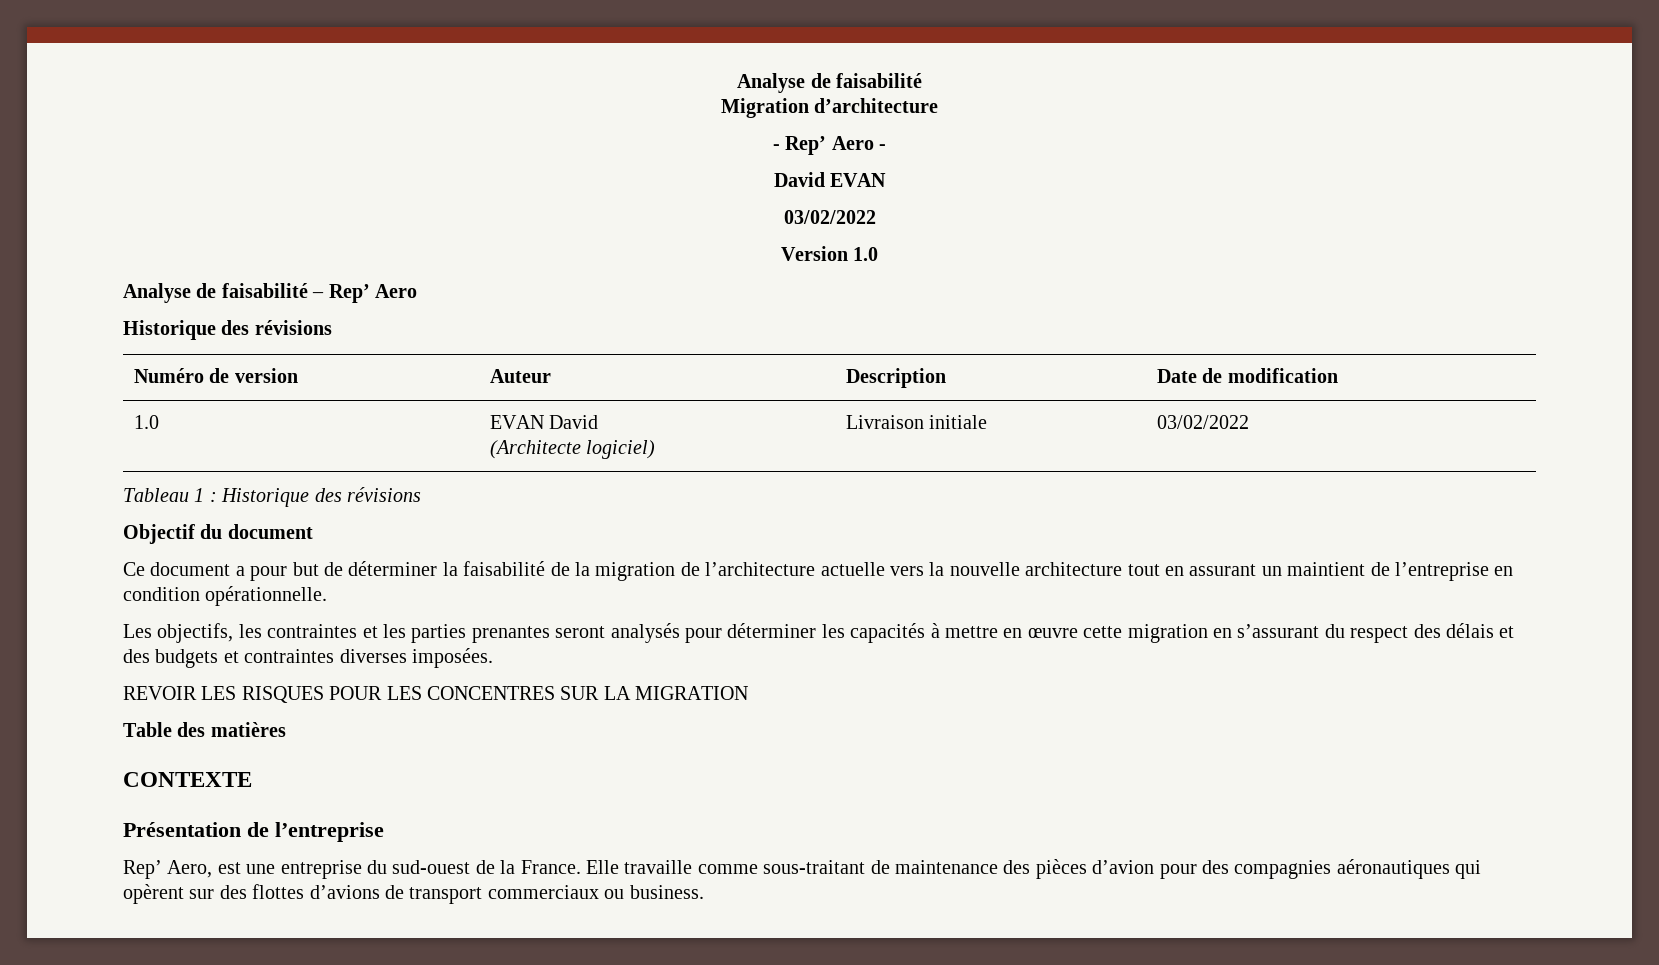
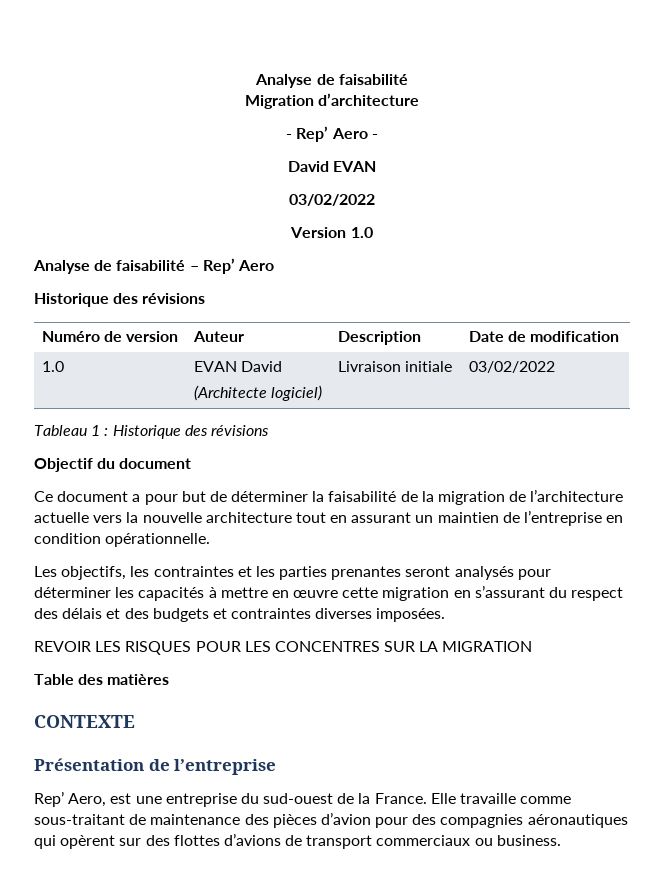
[1287,562,1366,576] maintient -> [437,512,499,523] maintien

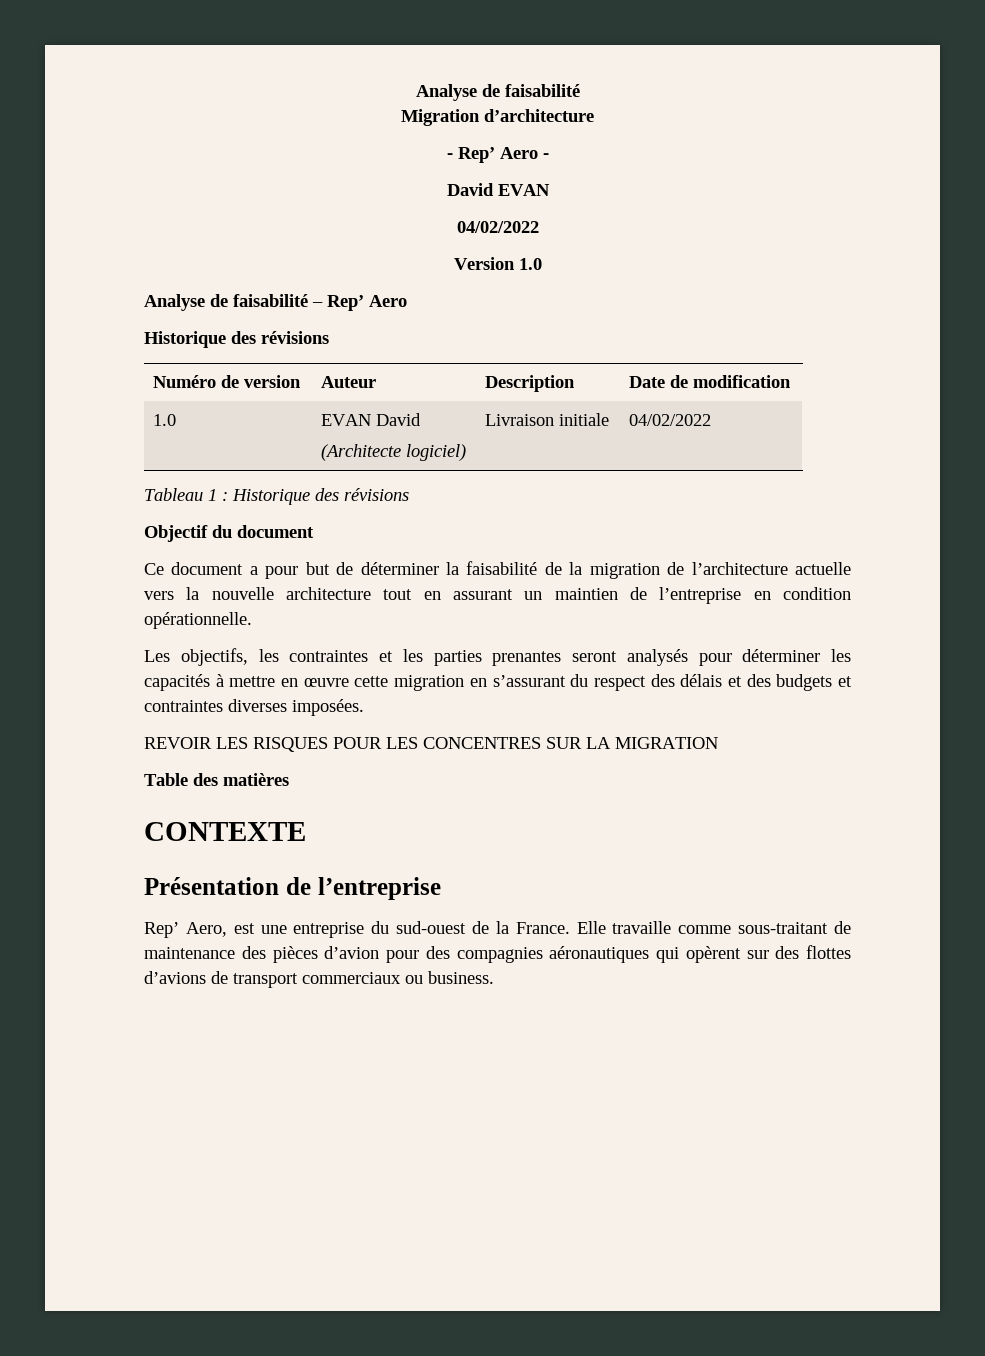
[289,194,375,206] 03/02/2022 -> [456,221,539,233] 04/02/2022
[468,361,555,373] 03/02/2022 -> [628,414,711,426] 04/02/2022

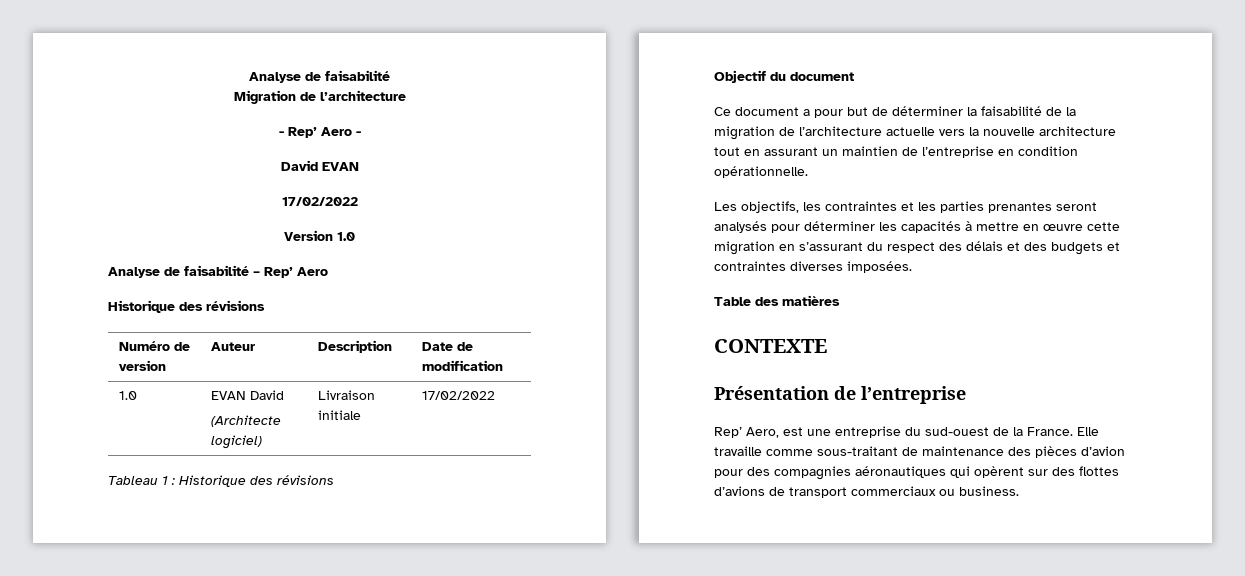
[484,109,594,122] d’architecture -> [299,90,406,101] de l’architecture
[456,221,539,233] 04/02/2022 -> [281,197,358,206] 17/02/2022
[628,414,711,426] 04/02/2022 -> [421,391,495,400] 17/02/2022
[144,737,718,752] // REVOIR LES RISQUES POUR LES CONCENTRES SUR LA MIGRATION -> (912, 267) none

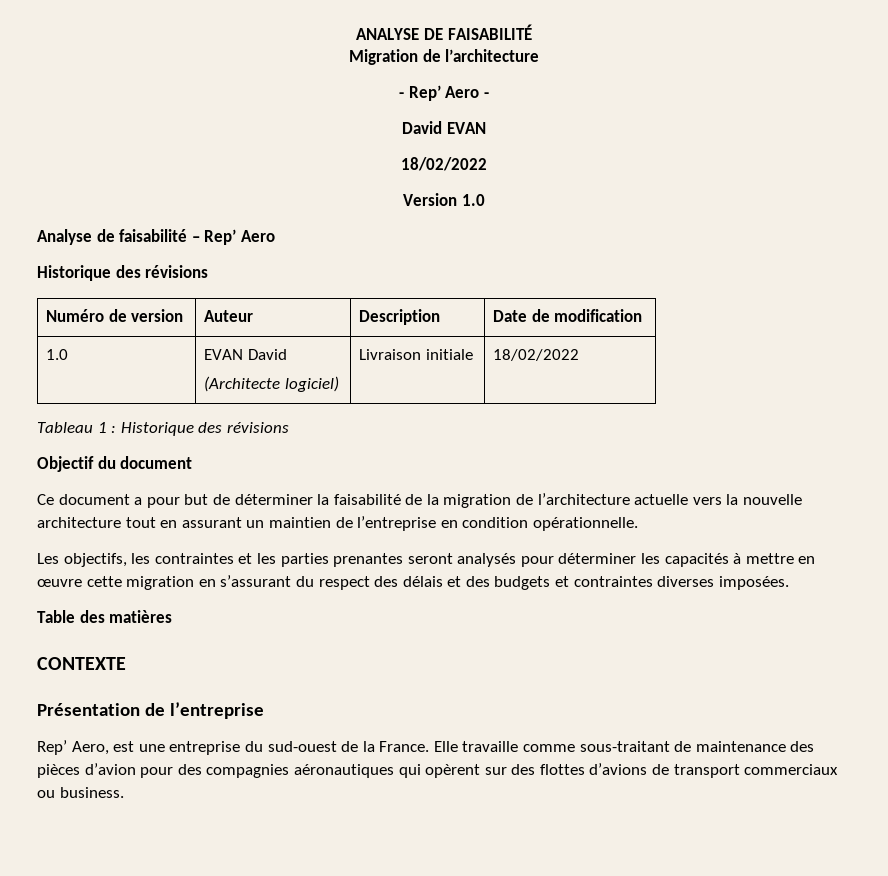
[249,70,390,83] Analyse de faisabilité -> [356,24,532,40] ANALYSE DE FAISABILITÉ
[281,197,358,206] 17/02/2022 -> [401,157,487,171] 18/02/2022
[421,391,495,400] 17/02/2022 -> [492,349,579,361] 18/02/2022

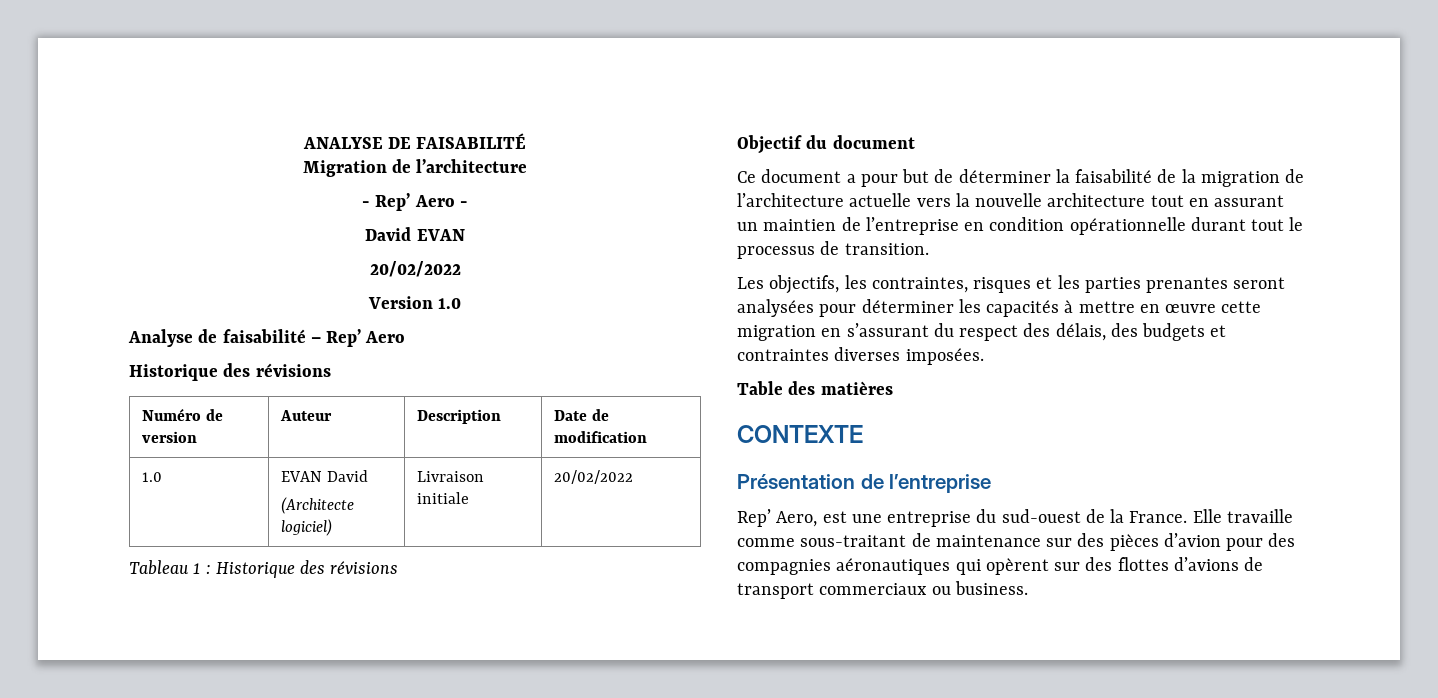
[401,157,487,171] 18/02/2022 -> [369,261,461,277] 20/02/2022
[492,349,579,361] 18/02/2022 -> [553,470,633,484] 20/02/2022
[532,517,638,531] opérationnelle. -> [1069,217,1304,235] [737,241,929,259] opérationnelle durant tout le processus de transition.
[154,553,234,564] contraintes -> [871,277,1032,293] contraintes, risques
[457,553,517,567] analysés -> [737,299,814,317] analysées
[402,576,462,587] délais et -> [1055,323,1106,341] délais,
(786, 746) none -> [1046,538,1073,547] sur

